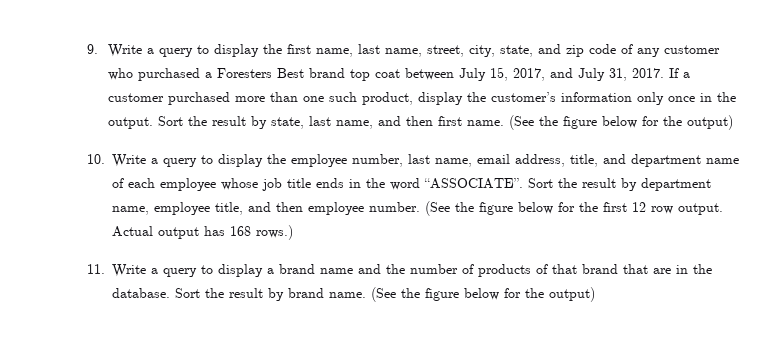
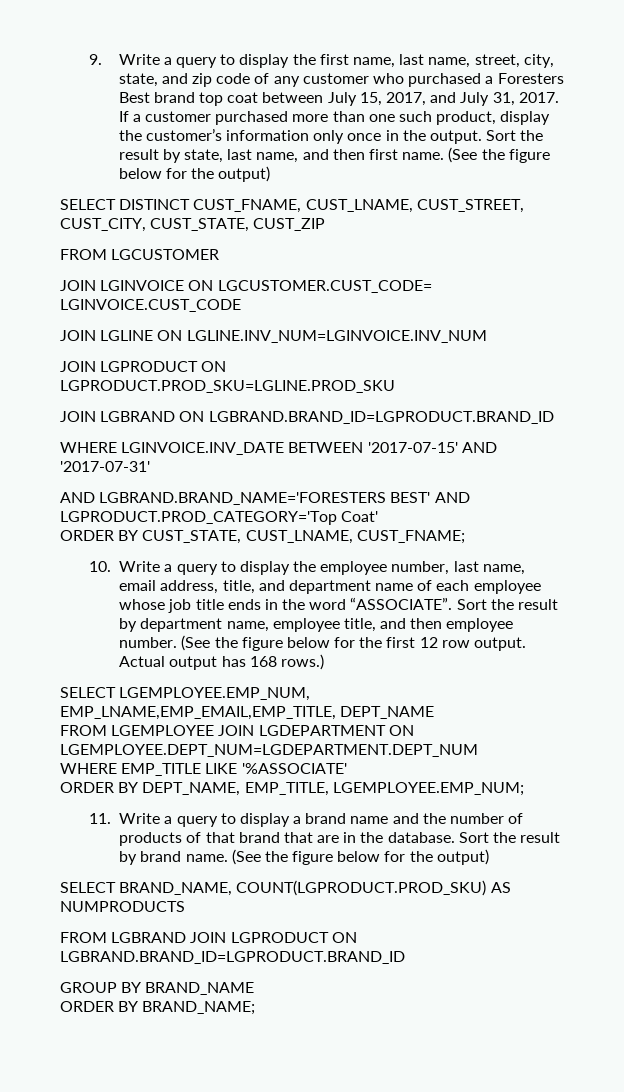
(733, 122) none -> [60,199,524,213] [60,218,326,232] [60,249,220,260] [60,280,432,293] [60,299,241,312] [60,330,487,343] [60,361,227,372] [60,380,395,393] [60,411,554,424] [60,442,497,455] [60,461,150,472] [60,492,470,505] [60,511,379,525] [60,530,465,544] // SELECT DISTINCT CUST_FNAME, CUST_LNAME, CUST_STREET, CUST_CITY, CUST_STATE, CUST_ZIP // FROM LGCUSTOMER // JOIN LGINVOICE ON LGCUSTOMER.CUST_CODE= LGINVOICE.CUST_CODE // JOIN LGLINE ON LGLINE.INV_NUM=LGINVOICE.INV_NUM // JOIN LGPRODUCT ON LGPRODUCT.PROD_SKU=LGLINE.PROD_SKU // JOIN LGBRAND ON LGBRAND.BRAND_ID=LGPRODUCT.BRAND_ID // WHERE LGINVOICE.INV_DATE BETWEEN '2017-07-15' AND '2017-07-31' // AND LGBRAND.BRAND_NAME='FORESTERS BEST' AND LGPRODUCT.PROD_CATEGORY='Top Coat' // ORDER BY CUST_STATE, CUST_LNAME, CUST_FNAME;
(293, 232) none -> [60,687,311,701] [60,706,435,720] [60,725,414,736] [60,744,478,757] [60,763,347,776] [60,782,524,796] // SELECT LGEMPLOYEE.EMP_NUM, EMP_LNAME,EMP_EMAIL,EMP_TITLE, DEPT_NAME // FROM LGEMPLOYEE JOIN LGDEPARTMENT ON LGEMPLOYEE.DEPT_NUM=LGDEPARTMENT.DEPT_NUM // WHERE EMP_TITLE LIKE '%ASSOCIATE' // ORDER BY DEPT_NAME, EMP_TITLE, LGEMPLOYEE.EMP_NUM;
(595, 294) none -> [60,880,511,896] [60,901,185,912] [60,932,357,943] [60,951,405,964] [60,982,255,995] [60,1001,256,1015] // SELECT BRAND_NAME, COUNT(LGPRODUCT.PROD_SKU) AS NUMPRODUCTS // FROM LGBRAND JOIN LGPRODUCT ON LGBRAND.BRAND_ID=LGPRODUCT.BRAND_ID // GROUP BY BRAND_NAME // ORDER BY BRAND_NAME;

